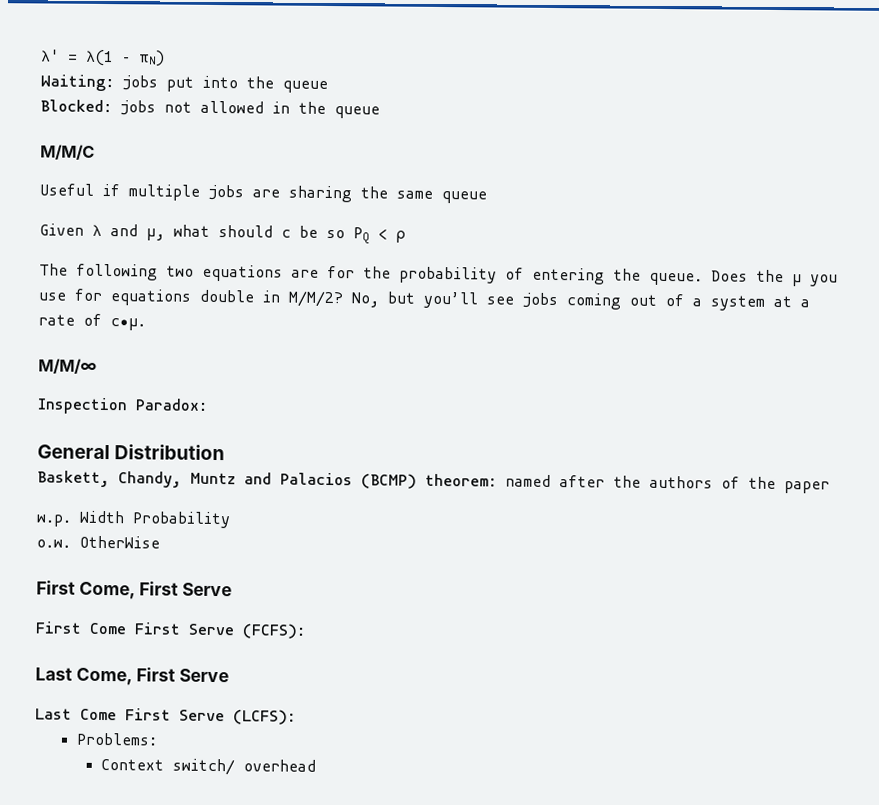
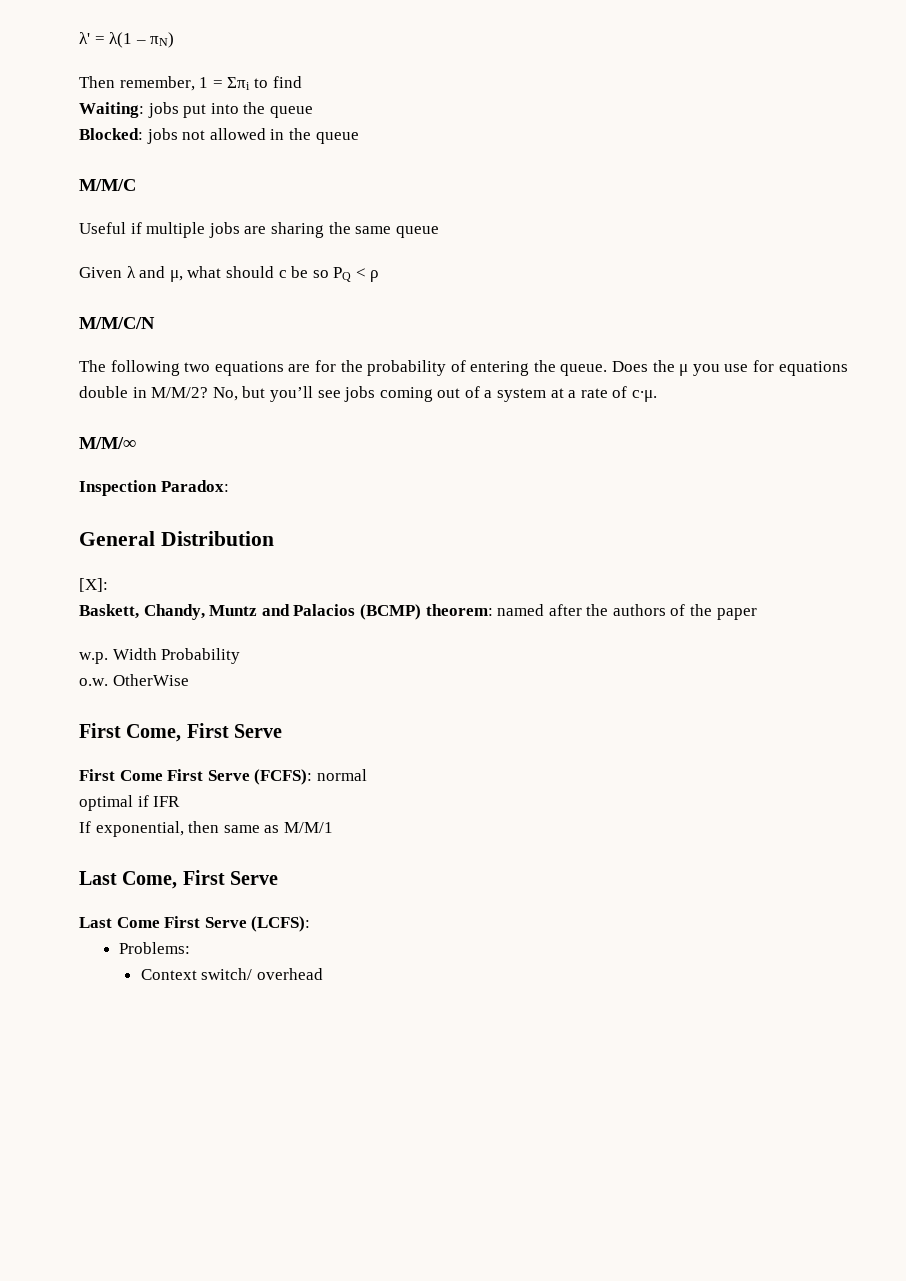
(165, 58) none -> [79,76,302,91] // Then remember, 1 = Σπi to find
(406, 236) none -> [79,317,155,329] // M/M/C/N
(226, 452) none -> [79,578,108,592] // [X]:
(306, 631) none -> [316,769,367,781] [79,795,181,811] [79,821,333,837] normal // optimal if IFR // If exponential, then same as M/M/1

